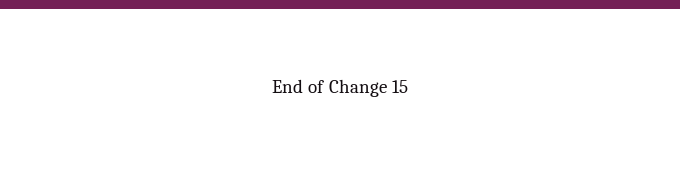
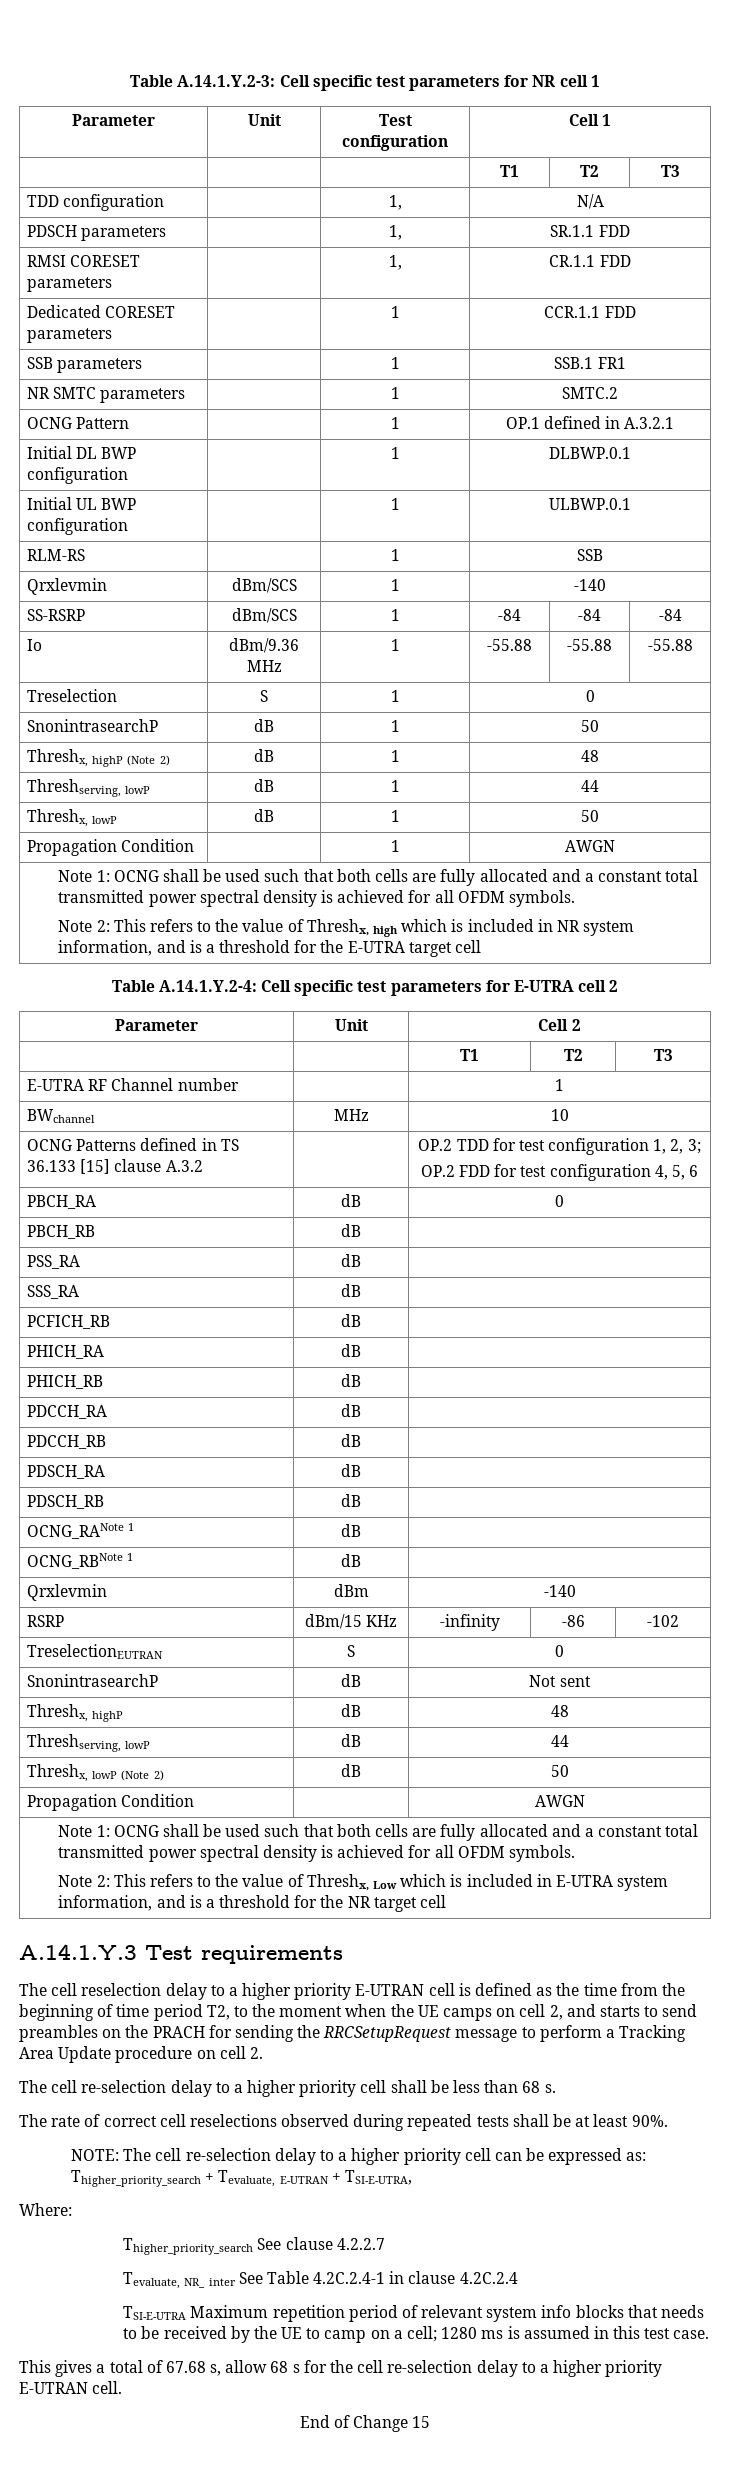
(272, 86) none -> [130,75,600,91] [72,114,155,126] [247,114,281,126] [378,114,412,126] [342,135,448,151] [568,114,612,126] [500,165,519,177] [580,165,599,177] [660,165,680,177] [27,194,165,211] [388,195,402,210] [576,194,604,209] [27,225,167,241] [388,225,402,240] [550,225,630,237] [27,255,141,267] [27,277,113,292] [388,255,402,270] [549,255,631,267] [27,305,176,318] [27,328,113,343] [390,306,400,318] [544,306,636,318] [27,357,143,373] [390,357,400,369] [554,357,626,369] [27,387,186,403] [390,387,400,399] [561,387,618,399] [27,417,130,429] [390,417,400,429] [505,416,675,429] [27,446,137,459] [27,467,129,484] [390,447,400,459] [548,447,631,459] [27,497,137,510] [27,518,129,535] [390,498,400,510] [548,498,631,510] [27,549,86,561] [390,549,400,561] [576,549,603,561] [27,578,108,595] [231,578,297,593] [390,579,400,591] [573,579,606,591] [27,609,86,621] [231,608,297,623] [390,609,400,621] [498,609,521,621] [578,609,601,621] [658,609,682,621] [27,639,43,651] [229,638,299,653] [246,660,282,672] [390,639,400,651] [487,639,532,651] [567,639,612,651] [647,639,693,651] [27,689,118,702] [260,690,268,702] [390,690,400,702] [585,690,595,702] [27,719,159,732] [254,719,274,732] [390,720,400,732] [580,720,599,732] [27,749,170,767] [254,749,274,762] [390,750,400,762] [580,750,599,762] [27,779,151,797] [254,779,274,792] [390,780,400,792] [580,780,599,792] [27,809,118,827] [254,809,274,822] [390,810,400,822] [580,810,599,822] [27,839,195,856] [390,840,400,852] [564,840,615,852] [58,869,699,886] [58,890,576,907] [58,919,635,937] [58,940,482,957] [111,980,619,996] [115,1019,198,1031] [334,1019,368,1031] [538,1019,581,1031] [460,1049,479,1061] [563,1049,583,1061] [653,1049,673,1061] [27,1078,239,1091] [554,1079,564,1091] [27,1109,96,1123] [333,1109,369,1121] [550,1109,569,1121] [27,1138,239,1151] [27,1159,203,1174] [418,1138,701,1155] [420,1164,699,1181] [27,1195,97,1209] [341,1194,361,1207] [554,1195,564,1207] [27,1225,96,1239] [341,1224,361,1237] [27,1255,81,1269] [341,1254,361,1267] [27,1285,80,1299] [341,1284,361,1297] [27,1315,111,1329] [341,1314,361,1327] [27,1345,105,1359] [341,1344,361,1357] [27,1375,104,1389] [341,1374,361,1387] [27,1405,108,1419] [341,1404,361,1417] [27,1435,107,1449] [341,1434,361,1447] [27,1465,106,1479] [341,1464,361,1477] [27,1495,105,1509] [341,1494,361,1507] [27,1523,135,1539] [341,1524,361,1537] [27,1553,134,1569] [341,1554,361,1567] [27,1584,108,1601] [333,1584,369,1597] [543,1585,576,1597] [27,1615,65,1627] [304,1614,398,1629] [439,1614,500,1631] [561,1615,585,1627] [647,1615,679,1627] [27,1644,164,1659] [347,1645,355,1657] [554,1645,564,1657] [27,1674,159,1687] [341,1674,361,1687] [529,1675,591,1687] [27,1704,124,1722] [341,1704,361,1717] [550,1705,569,1717] [27,1734,151,1752] [341,1734,361,1747] [550,1735,569,1747] [27,1764,164,1782] [341,1764,361,1777] [550,1765,569,1777] [27,1794,195,1811] [534,1795,585,1807] [58,1824,699,1841] [58,1845,576,1862] [58,1874,669,1891] [58,1895,447,1912] [19,1944,343,1964] [19,1983,685,2000] [19,2004,698,2021] [19,2025,687,2042] [19,2046,263,2063] [19,2080,556,2097] [19,2114,668,2131] [71,2148,647,2165] [71,2170,413,2187] [19,2203,72,2216] [123,2237,385,2255] [123,2271,518,2289] [123,2305,705,2322] [123,2326,710,2343] [19,2360,663,2377] [19,2381,123,2394] Table A.14.1.Y.2-3: Cell specific test parameters for NR cell 1 // Parameter | Unit | Test configuration | Cell 1 // | | | T1 | T2 | T3 // TDD configuration | | 1, | N/A // PDSCH parameters | | 1, | SR.1.1 FDD // RMSI CORESET parameters | | 1, | CR.1.1 FDD // Dedicated CORESET parameters | | 1 | CCR.1.1 FDD // SSB parameters | | 1 | SSB.1 FR1 // NR SMTC parameters | | 1 | SMTC.2 // OCNG Pattern | | 1 | OP.1 defined in A.3.2.1 // Initial DL BWP configuration | | 1 | DLBWP.0.1 // Initial UL BWP configuration | | 1 | ULBWP.0.1 // RLM-RS | | 1 | SSB // Qrxlevmin | dBm/SCS | 1 | -140 // SS-RSRP | dBm/SCS | 1 | -84 | -84 | -84 // Io | dBm/9.36 MHz | 1 | -55.88 | -55.88 | -55.88 // Treselection | S | 1 | 0 // SnonintrasearchP | dB | 1 | 50 // Threshx, highP (Note 2) | dB | 1 | 48 // Threshserving, lowP | dB | 1 | 44 // Threshx, lowP | dB | 1 | 50 // Propagation Condition | | 1 | AWGN // Note 1: OCNG shall be used such that both cells are fully allocated and a constant total transmitted power spectral density is achieved for all OFDM symbols. // Note 2: This refers to the value of Threshx, high which is included in NR system information, and is a threshold for the E-UTRA target cell // Table A.14.1.Y.2-4: Cell specific test parameters for E-UTRA cell 2 // Parameter | Unit | Cell 2 // | | T1 | T2 | T3 // E-UTRA RF Channel number | | 1 // BWchannel | MHz | 10 // OCNG Patterns defined in TS 36.133 [15] clause A.3.2 | | OP.2 TDD for test configuration 1, 2, 3; // OP.2 FDD for test configuration 4, 5, 6 // PBCH_RA | dB | 0 // PBCH_RB | dB | // PSS_RA | dB | // SSS_RA | dB | // PCFICH_RB | dB | // PHICH_RA | dB | // PHICH_RB | dB | // PDCCH_RA | dB | // PDCCH_RB | dB | // PDSCH_RA | dB | // PDSCH_RB | dB | // OCNG_RANote 1 | dB | // OCNG_RBNote 1 | dB | // Qrxlevmin | dBm | -140 // RSRP | dBm/15 KHz | -infinity | -86 | -102 // TreselectionEUTRAN | S | 0 // SnonintrasearchP | dB | Not sent // Threshx, highP | dB | 48 // Threshserving, lowP | dB | 44 // Threshx, lowP (Note 2) | dB | 50 // Propagation Condition | | AWGN // Note 1: OCNG shall be used such that both cells are fully allocated and a constant total transmitted power spectral density is achieved for all OFDM symbols. // Note 2: This refers to the value of Threshx, Low which is included in E-UTRA system information, and is a threshold for the NR target cell // A.14.1.Y.3 Test requirements // The cell reselection delay to a higher priority E-UTRAN cell is defined as the time from the beginning of time period T2, to the moment when the UE camps on cell 2, and starts to send preambles on the PRACH for sending the RRCSetupRequest message to perform a Tracking Area Update procedure on cell 2. // The cell re-selection delay to a higher priority cell shall be less than 68 s. // The rate of correct cell reselections observed during repeated tests shall be at least 90%. // NOTE: The cell re-selection delay to a higher priority cell can be expressed as: Thigher_priority_search + Tevaluate, E-UTRAN + TSI-E-UTRA, // Where: // Thigher_priority_search See clause 4.2.2.7 // Tevaluate, NR_ inter See Table 4.2C.2.4-1 in clause 4.2C.2.4 // TSI-E-UTRA Maximum repetition period of relevant system info blocks that needs to be received by the UE to camp on a cell; 1280 ms is assumed in this test case. // This gives a total of 67.68 s, allow 68 s for the cell re-selection delay to a higher priority E-UTRAN cell. //

